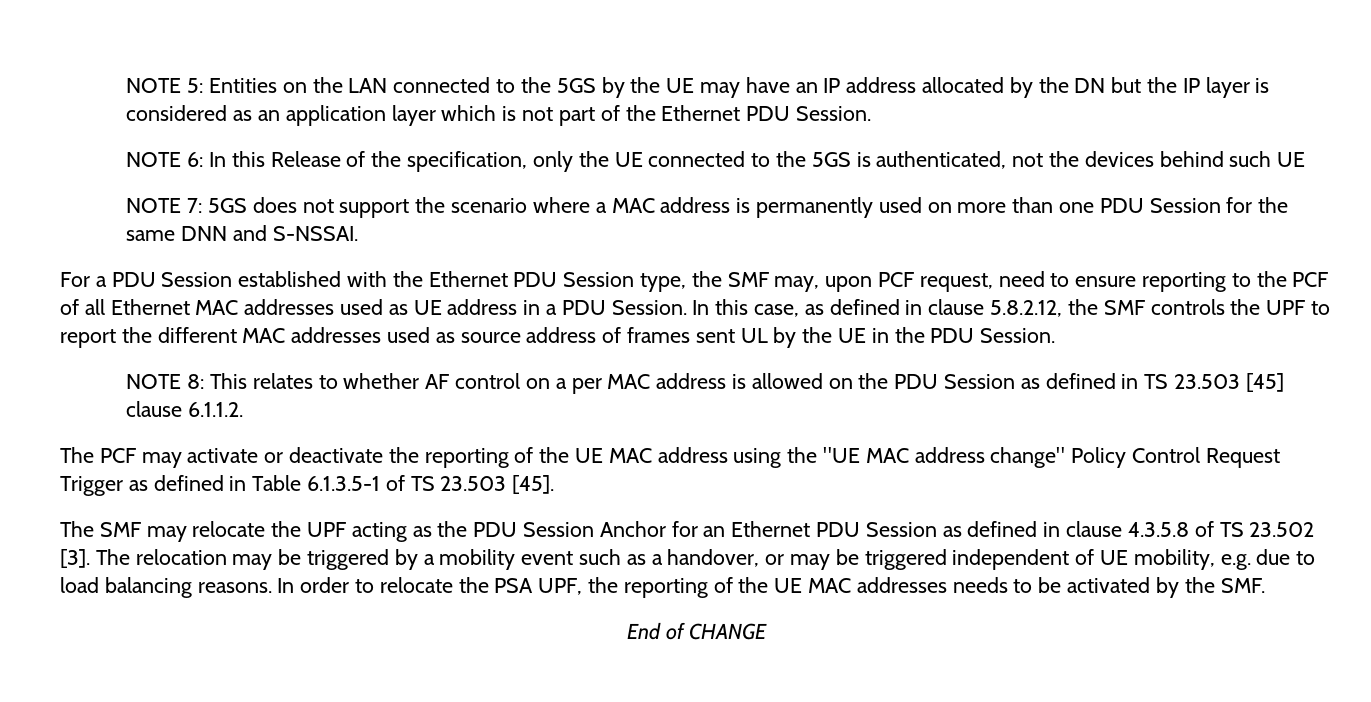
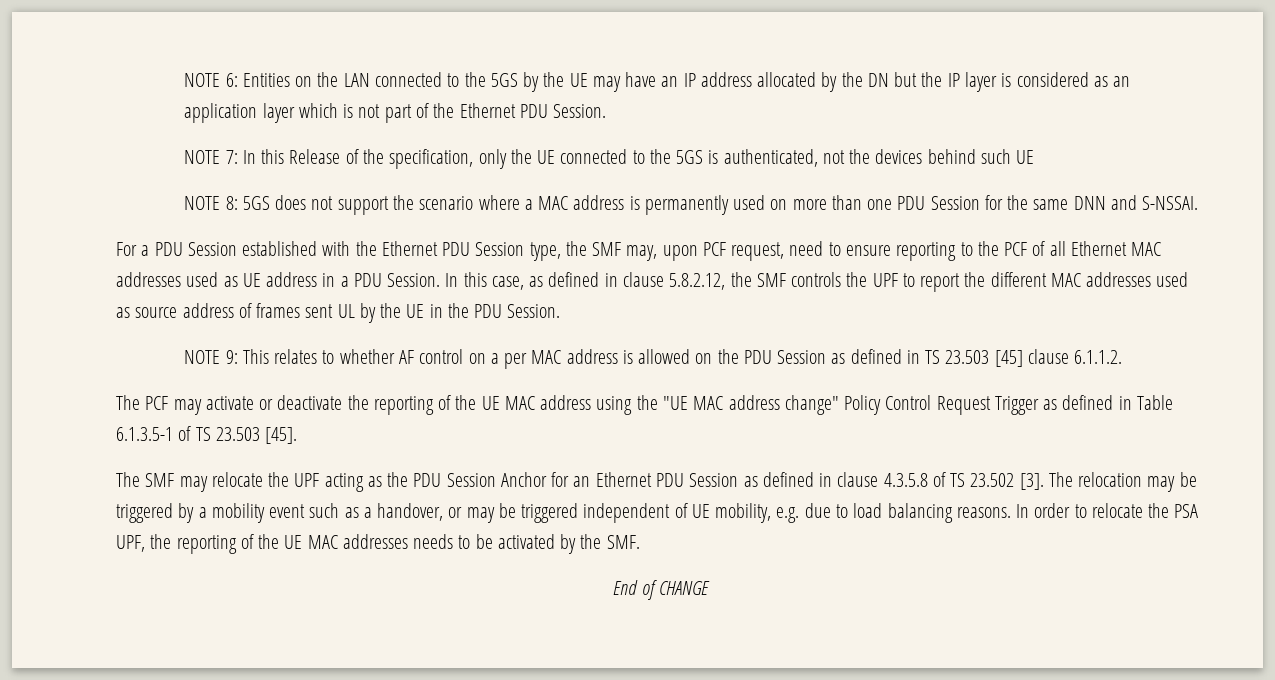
[126,78,204,93] NOTE 5: -> [184,73,238,87] NOTE 6:
[187,152,204,167] 6: -> [225,150,238,164] 7:
[187,198,203,213] 7: -> [225,196,238,210] 8:
[187,374,205,389] 8: -> [225,350,238,364] 9:

